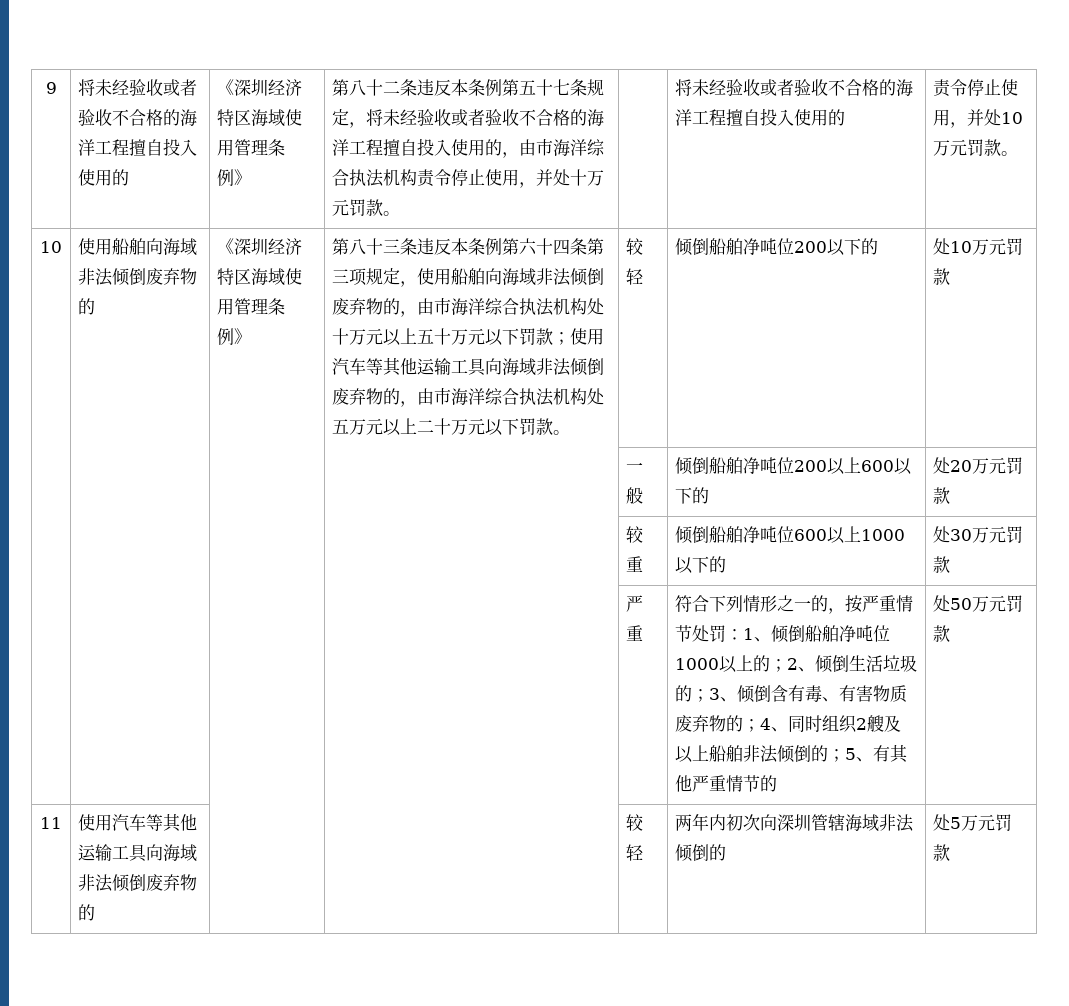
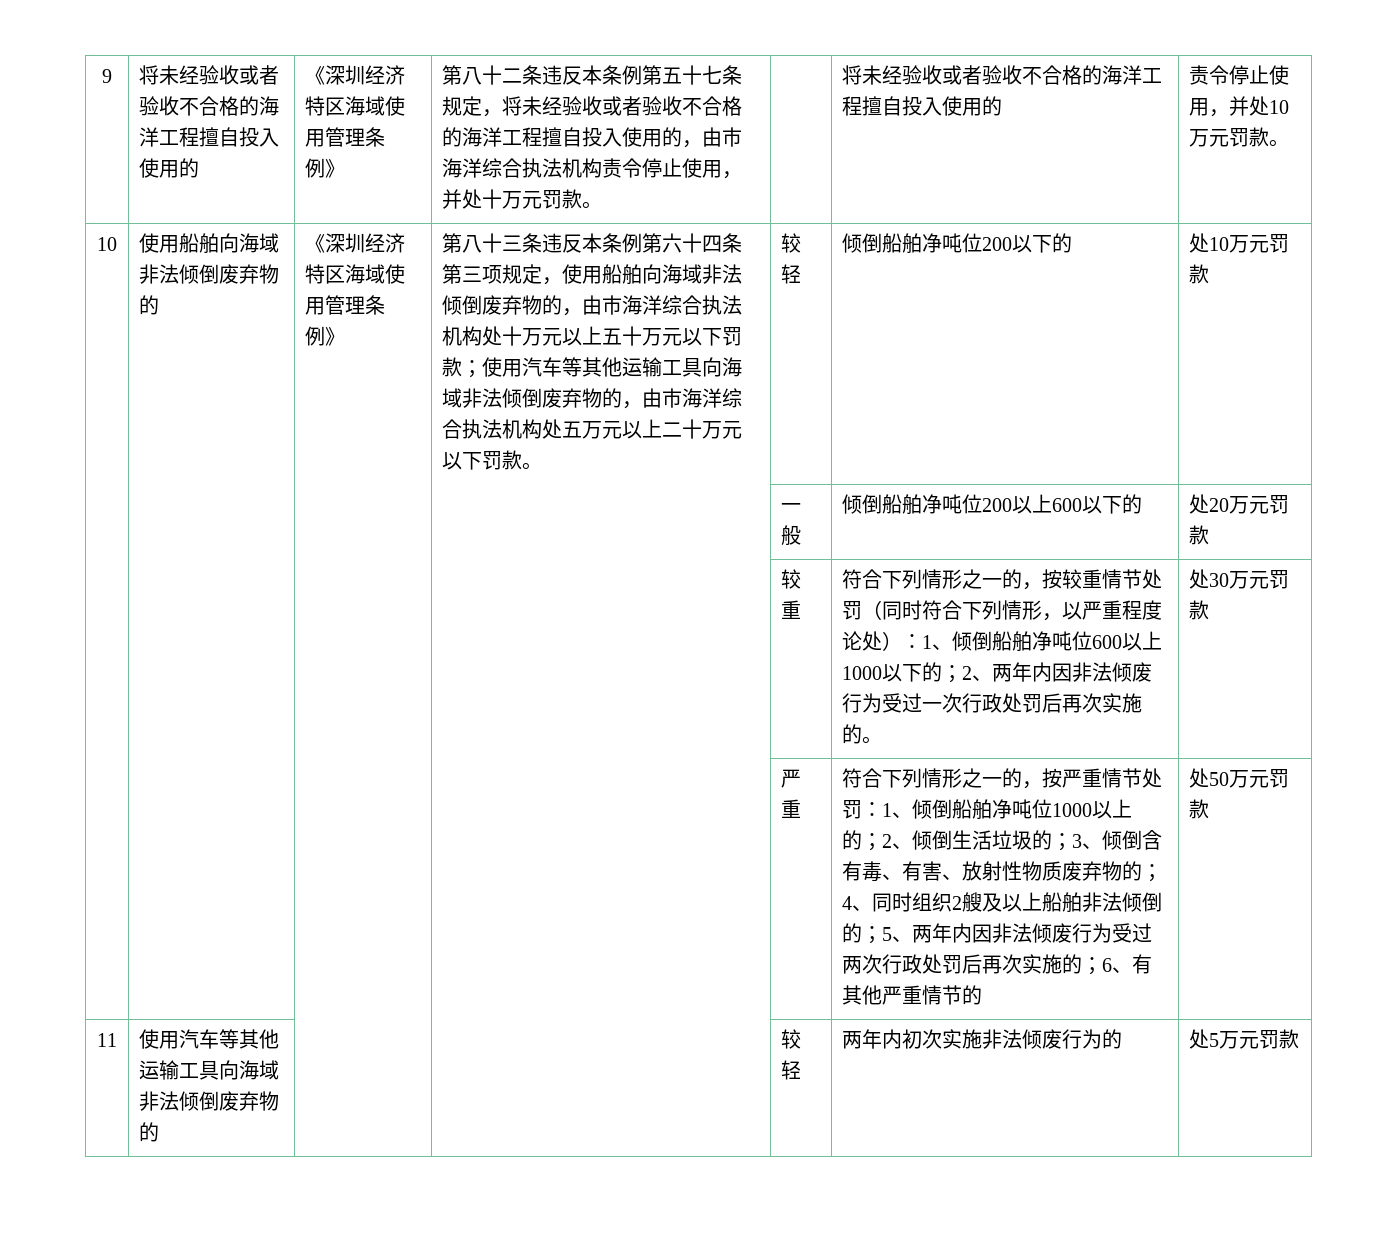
(644, 564) none -> [842,569,1163,590] [842,600,1163,621] [842,631,953,651] 符合下列情形之一的，按较重情节处罚（同时符合下列情形，以严重程度论处）：1、
(727, 564) none -> [942,662,1153,683] [842,693,1143,713] [842,724,883,744] ；2、两年内因非法倾废行为受过一次行政处罚后再次实施的。
(874, 693) none -> [942,861,1023,881] 、放射性
(874, 759) none -> [912,923,1153,943] [842,954,1133,975] 两年内因非法倾废行为受过两次行政处罚后再次实施的；6、
[760,814,915,832] [675,844,710,862] 向深圳管辖海域非法倾倒 -> [942,1029,1103,1049] 实施非法倾废行为

